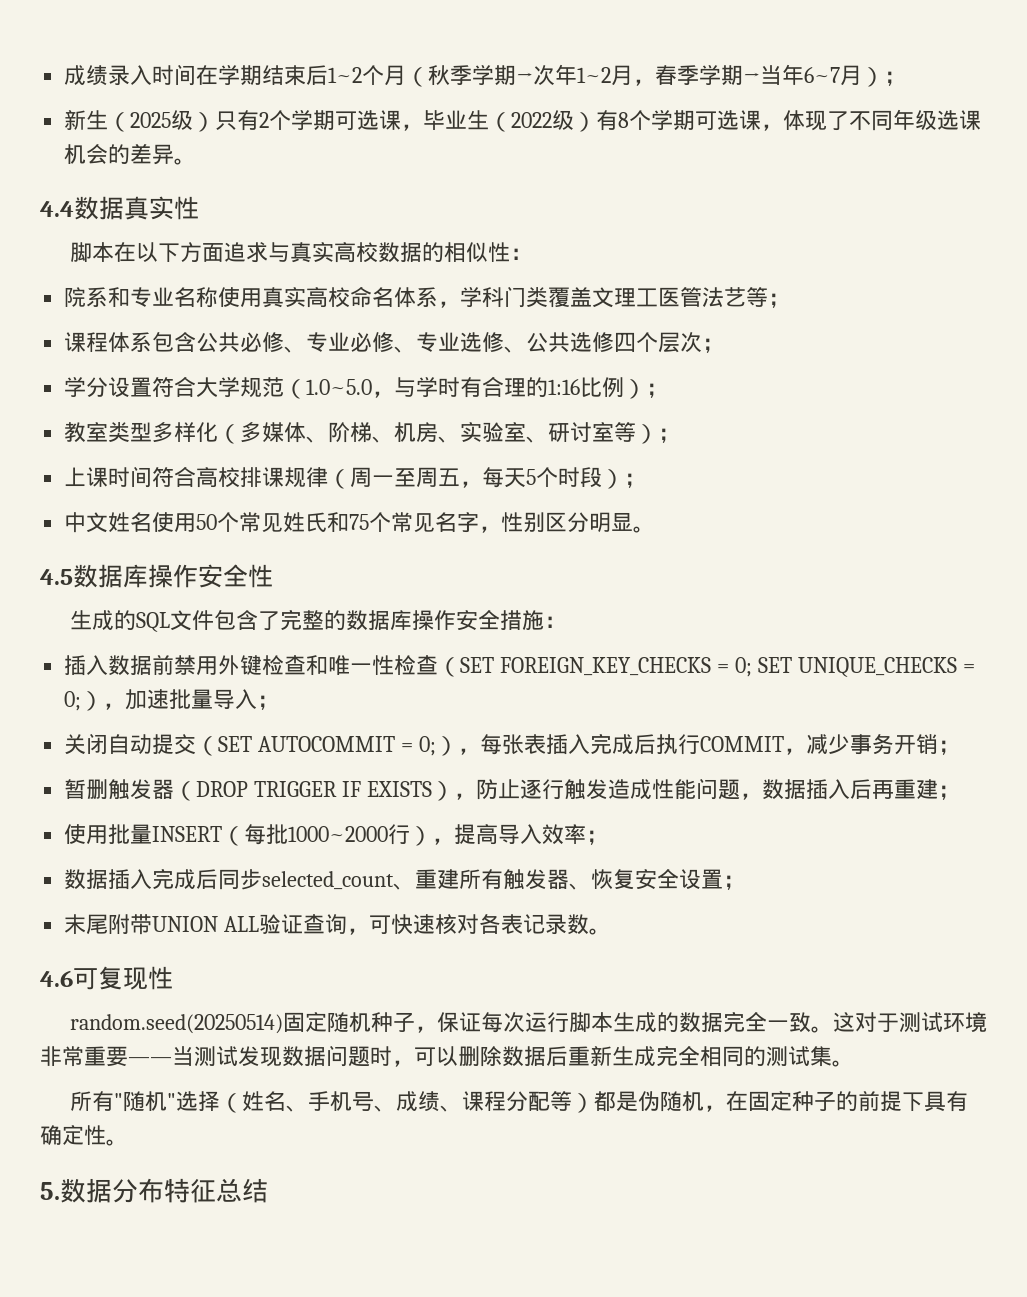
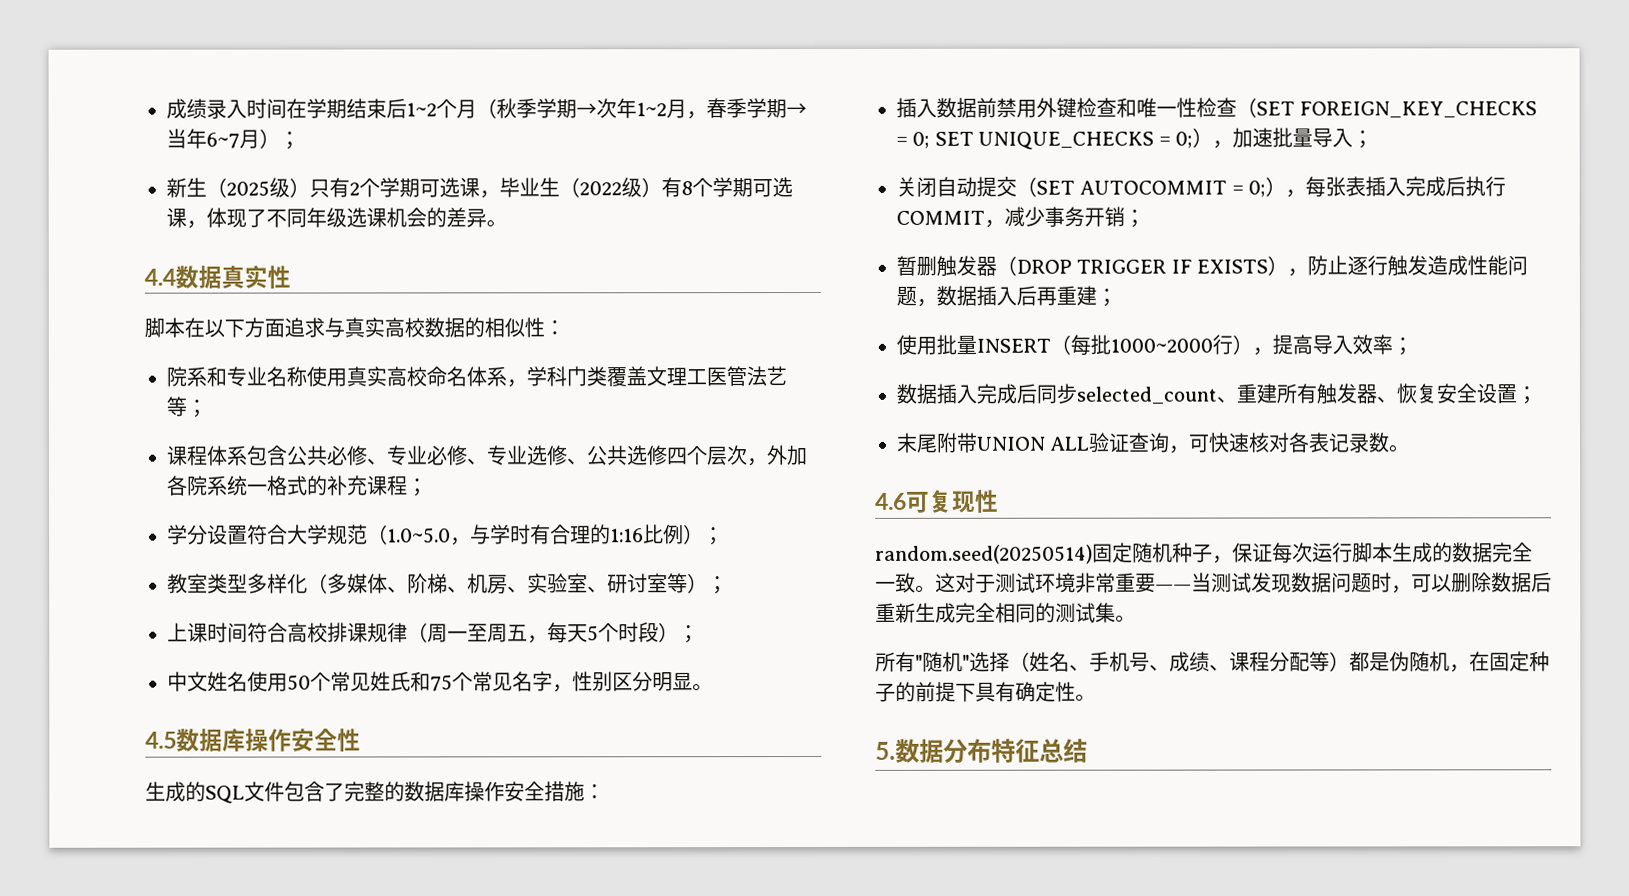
(703, 342) none -> [747,445,808,467] [167,475,408,496] ，外加各院系统一格式的补充课程

